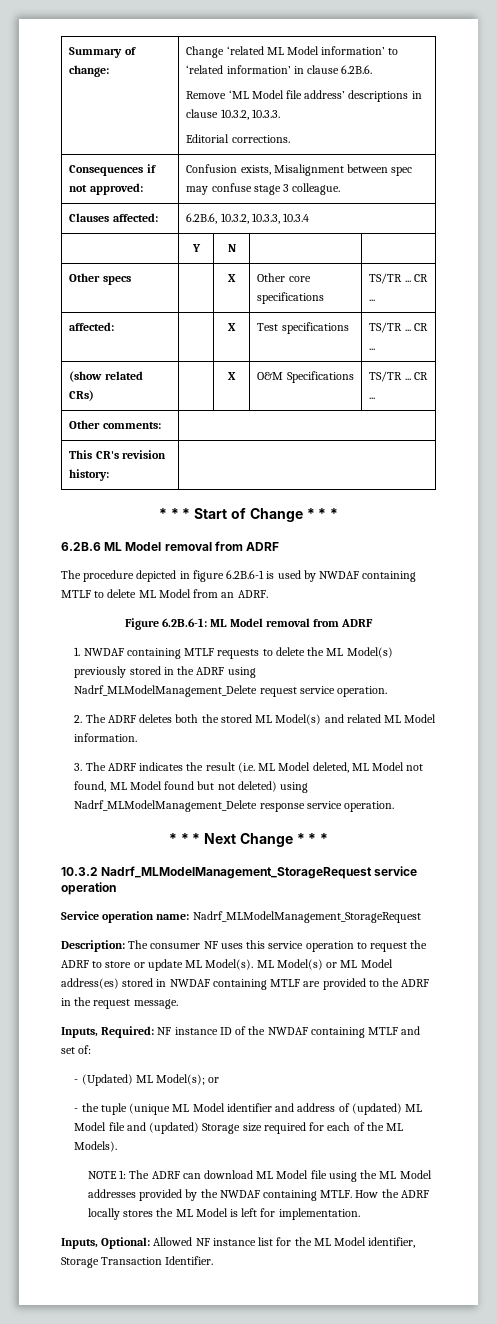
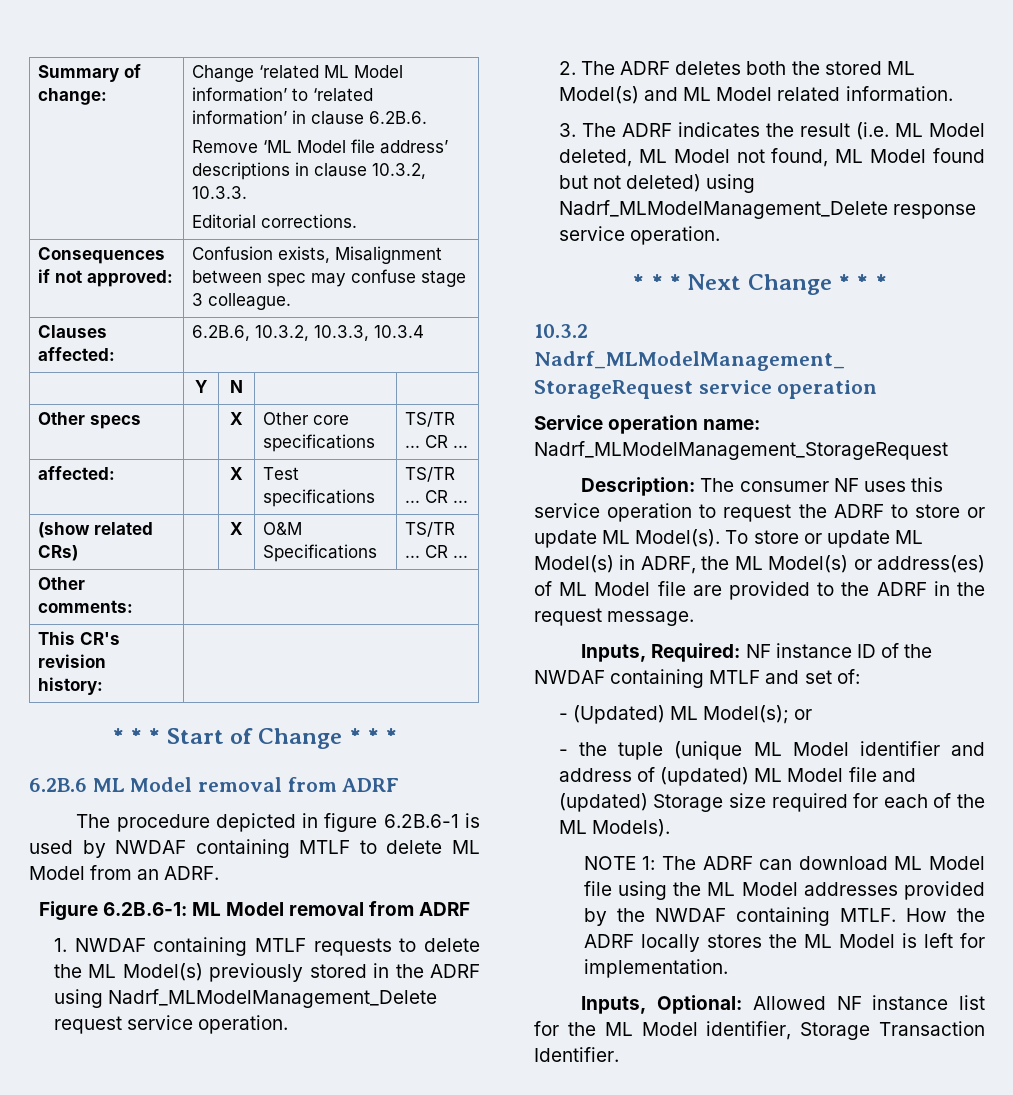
[346,714,437,723] related ML Model -> [683,87,841,101] ML Model related
[256,959,393,970] [61,978,301,990] ML Model(s) or ML Model address(es) stored in NWDAF containing MTLF -> [725,530,923,548] [534,555,985,574] [534,581,686,596] To store or update ML Model(s) in ADRF, the ML Model(s) or address(es) of ML Model file

